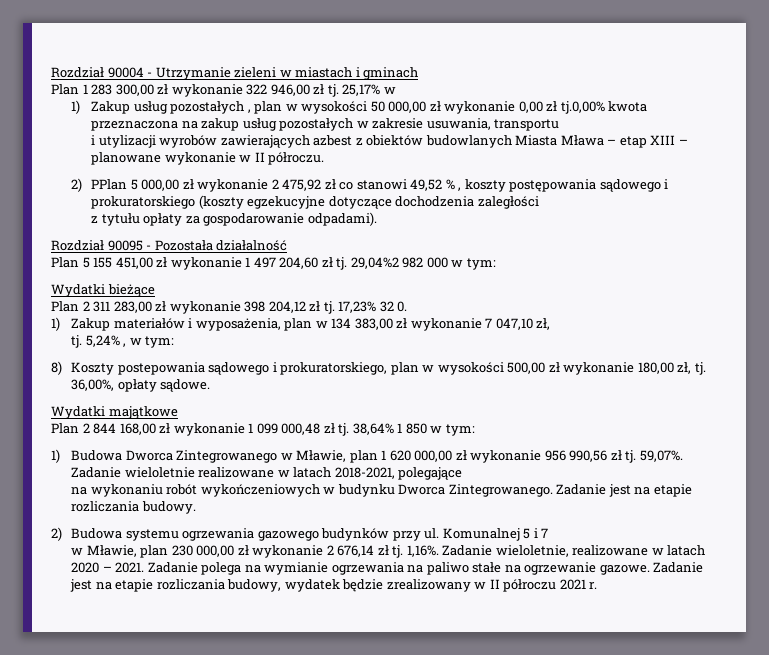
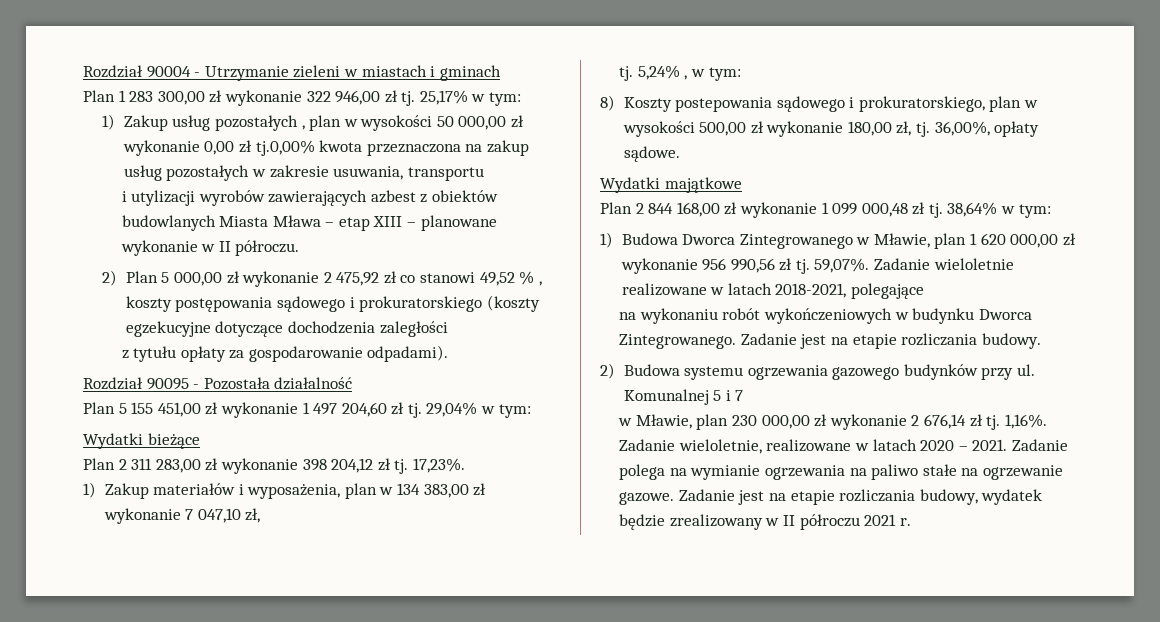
(396, 90) none -> [489,92,522,106] tym:
[91,179,128,190] PPlan -> [125,271,158,283] Plan
[350,257,448,269] 29,04%2 982 000 -> [426,402,478,417] 29,04%
[338,301,408,313] 17,23% 32 0. -> [412,458,465,473] 17,23%.
[397,423,427,434] 1 850 -> (998, 209) none

